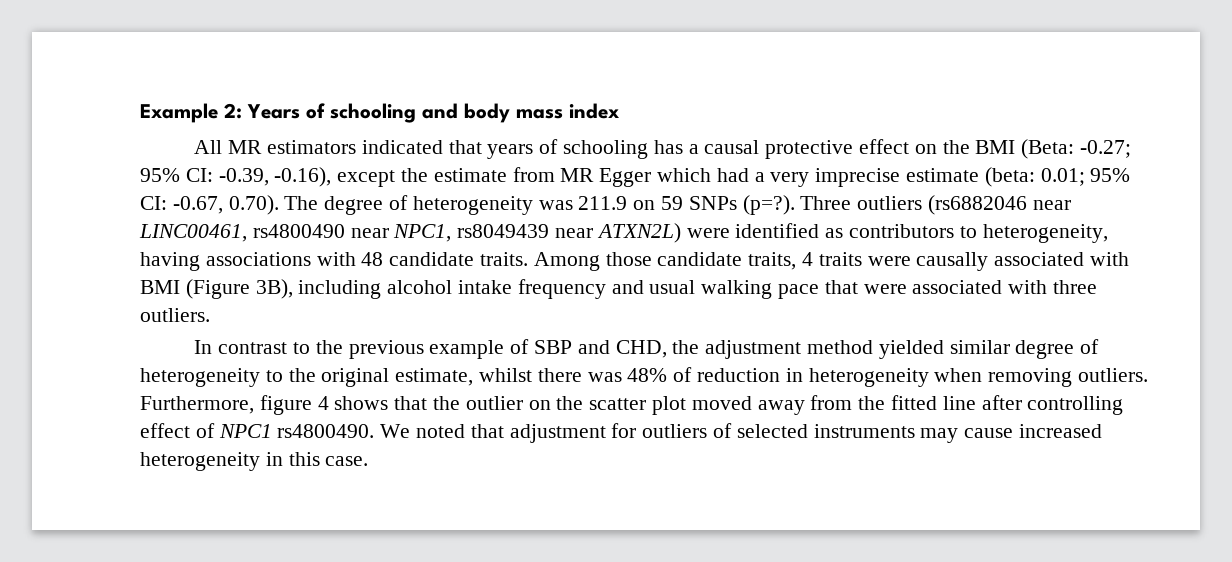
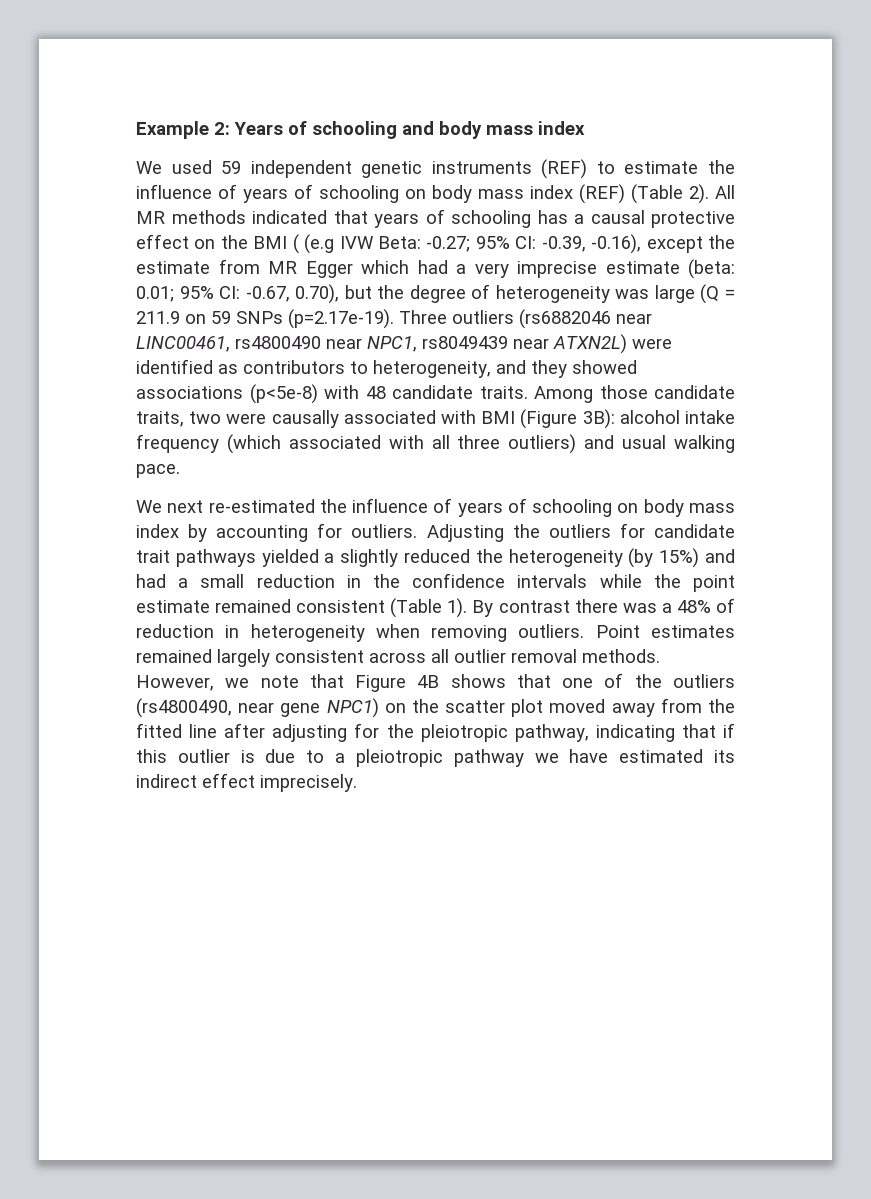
(619, 111) none -> [136,159,735,179] [136,184,709,204] We used 59 independent genetic instruments (REF) to estimate the influence of years of schooling on body mass index (REF) (Table 2).
[266,140,356,154] estimators -> [171,210,246,224] methods
[1021,139,1075,159] (Beta: -> [292,234,421,254] ( (e.g IVW Beta:
[228,195,319,215] 0.70). The -> [295,284,405,304] 0.70), but the
(573, 205) none -> [654,284,736,304] large (Q =
[742,195,795,215] (p=?). -> [288,309,394,329] (p=2.17e-19).
[140,252,311,271] having associations -> [496,360,637,378] [136,384,318,404] and they showed associations (p<5e-8)
[802,252,862,266] 4 traits -> [189,411,222,424] two
[255,279,382,299] 3B), including -> [582,409,615,429] 3B):
[611,280,1098,299] [140,308,210,322] [194,339,1100,359] [140,368,533,387] and usual walking pace that were associated with three outliers. // In contrast to the previous example of SBP and CHD, the adjustment method yielded similar degree of heterogeneity to the original estimate, whilst -> [226,434,736,454] [136,464,180,478] [136,498,735,517] [136,523,735,542] [136,548,735,568] [136,573,735,592] [136,598,570,618] (which associated with all three outliers) and usual walking pace. // We next re-estimated the influence of years of schooling on body mass index by accounting for outliers. Adjusting the outliers for candidate trait pathways yielded a slightly reduced the heterogeneity (by 15%) and had a small reduction in the confidence intervals while the point estimate remained consistent (Table 1). By contrast
(622, 377) none -> [661,603,672,613] a
[140,395,523,415] Furthermore, figure 4 shows that the outlier -> [595,625,735,638] [136,649,660,667] [136,673,735,692] [136,698,379,718] Point estimates remained largely consistent across all outlier removal methods. However, we note that Figure 4B shows that one of the outliers (rs4800490, near gene NPC1)
[1027,396,1124,415] [140,423,1103,443] [140,452,369,471] controlling effect of NPC1 rs4800490. We noted that adjustment for outliers of selected instruments may cause increased heterogeneity in this case. -> [272,723,736,742] [136,749,735,767] [136,773,357,792] adjusting for the pleiotropic pathway, indicating that if this outlier is due to a pleiotropic pathway we have estimated its indirect effect imprecisely.

